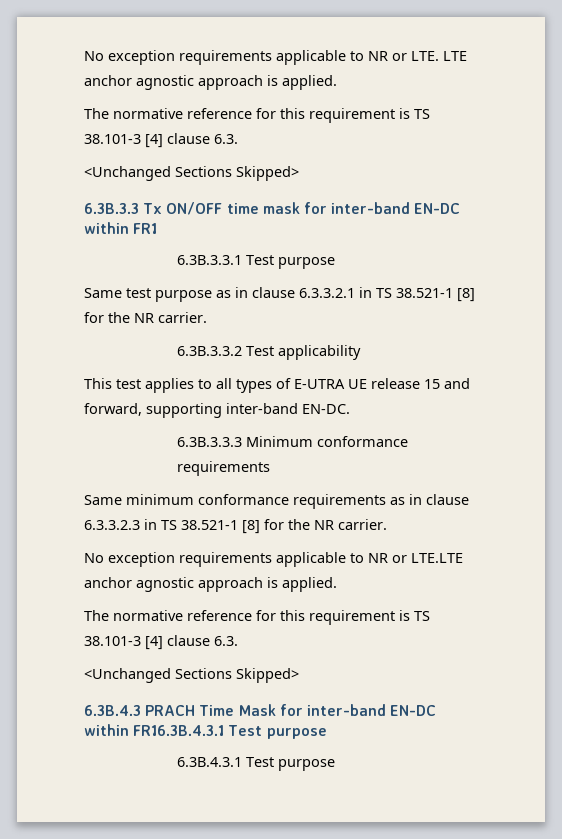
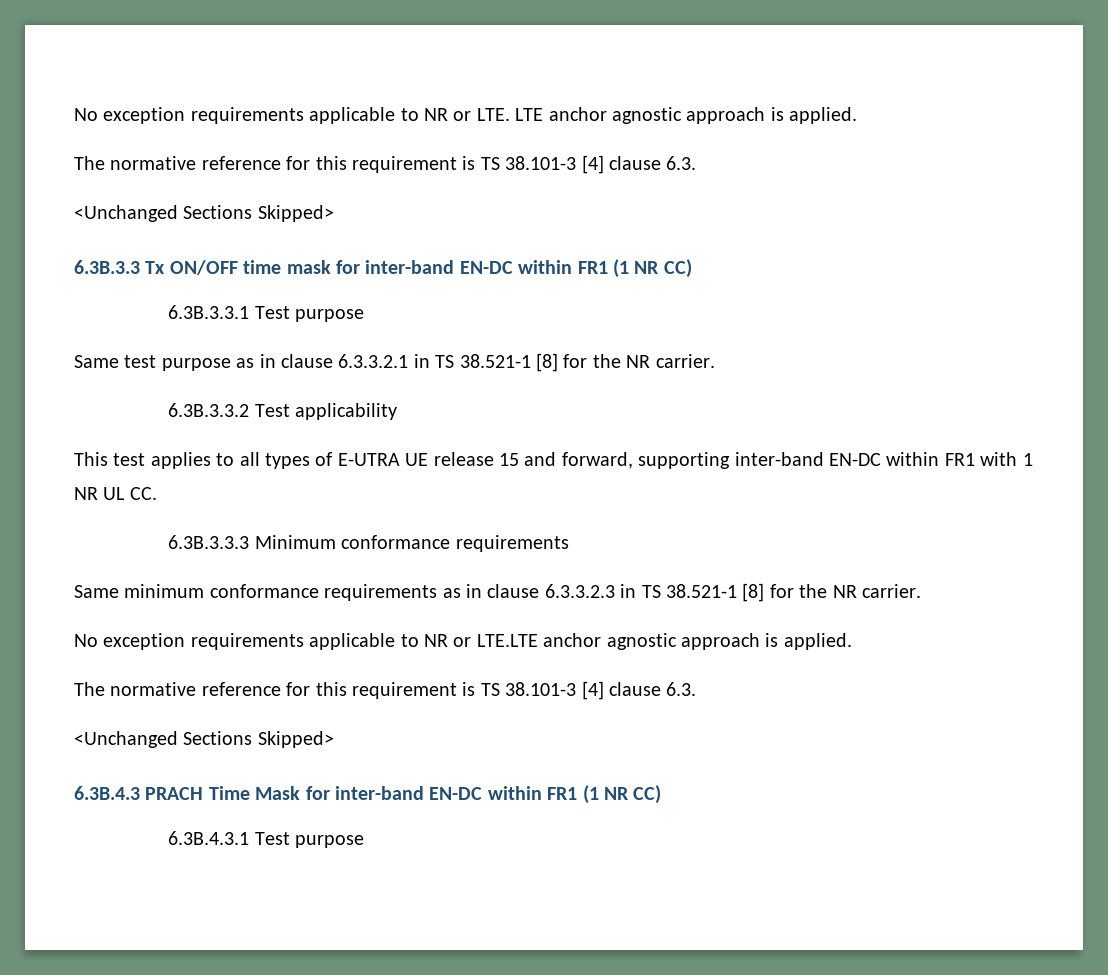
(158, 228) none -> [612,259,692,278] (1 NR CC)
[302,404,350,414] EN-DC. -> [828,452,1033,466] [74,487,157,500] EN-DC within FR1 with 1 NR UL CC.
[133,725,327,739] FR16.3B.4.3.1 Test purpose -> [547,785,662,804] FR1 (1 NR CC)

